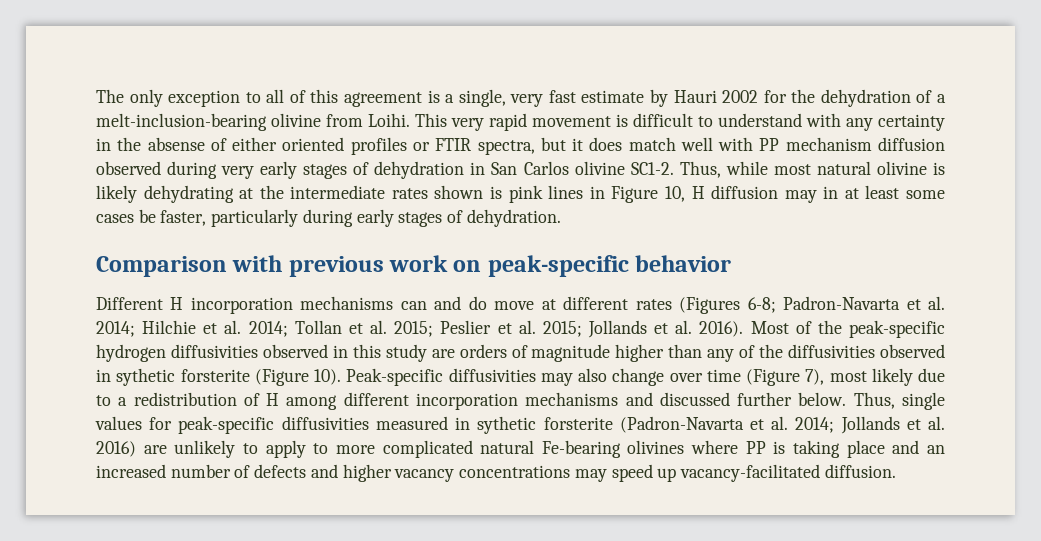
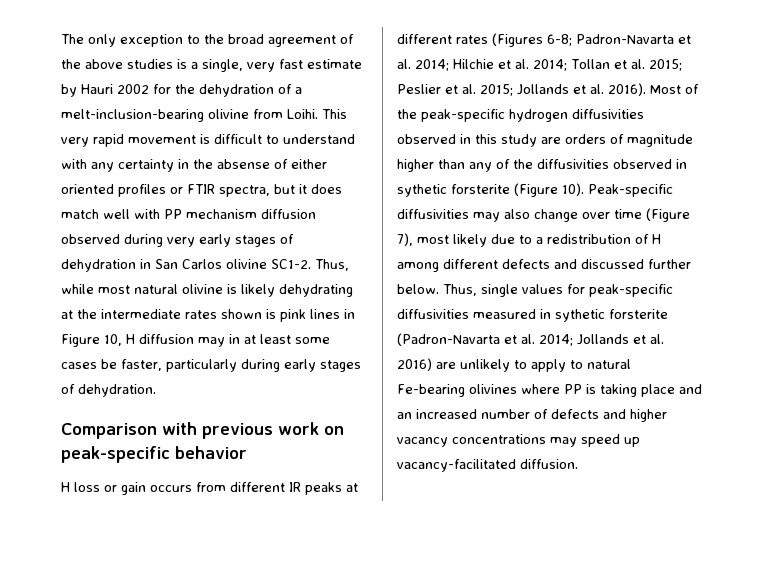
[266,89,423,107] all of this agreement -> [204,34,354,47] [61,59,173,69] the broad agreement of the above studies
[96,296,535,314] Different H incorporation mechanisms can and do move -> [61,482,342,495] H loss or gain occurs from different IR peaks
[415,392,619,410] incorporation mechanisms -> [502,259,550,269] defects
[335,440,473,458] more complicated -> (583, 364) none

